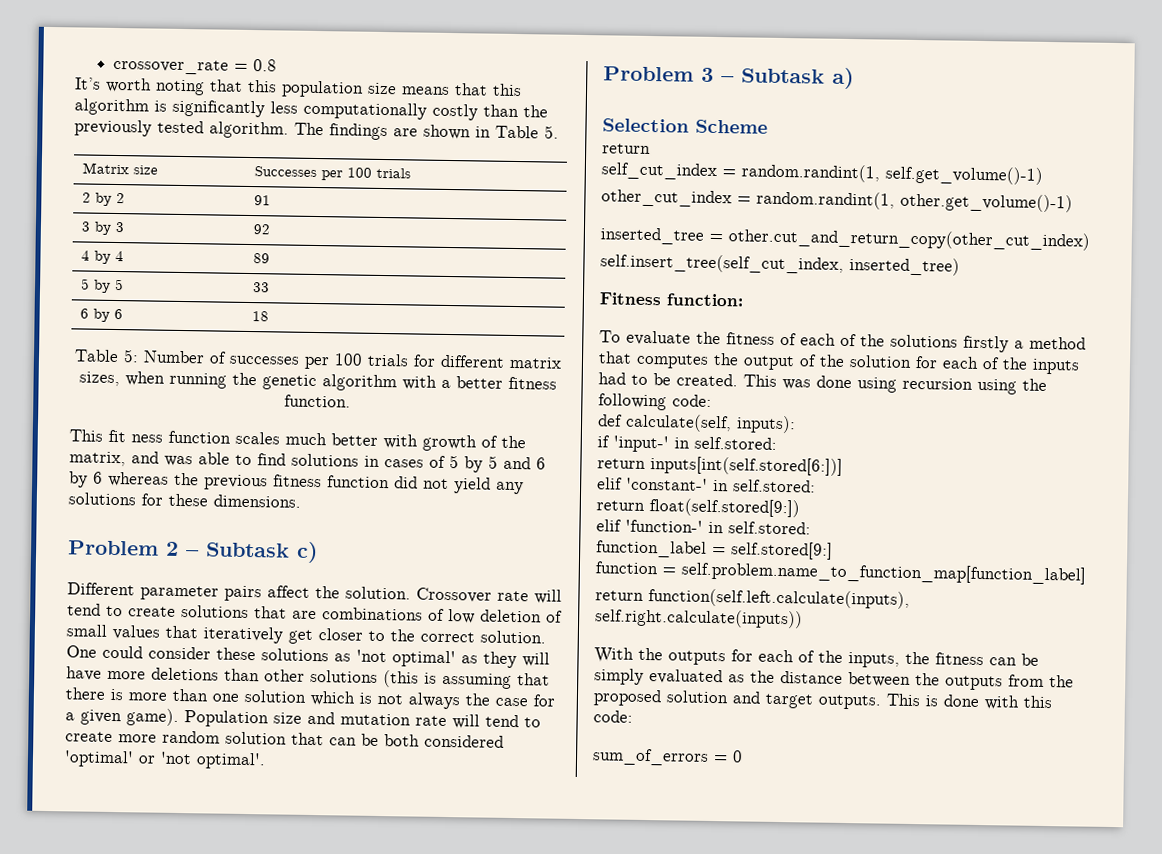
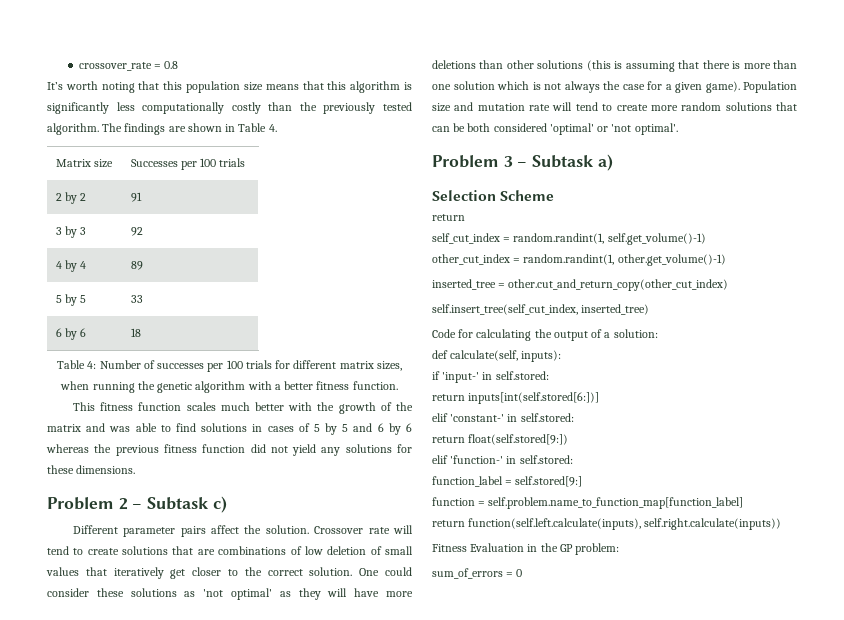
[544,125,559,139] 5. -> [268,124,277,132] 4.
[123,349,139,363] 5: -> [87,361,97,369] 4:
[108,429,163,443] fit ness -> [100,402,134,411] fitness
(418, 441) none -> [317,402,335,411] the
[69,451,126,467] matrix, -> [47,424,81,432] matrix
[225,731,287,745] solution -> [725,102,772,111] solutions
[599,292,744,307] [599,330,1086,353] [598,351,1080,375] [598,372,1047,395] [598,393,712,411] Fitness function: // To evaluate the fitness of each of the solutions firstly a method that computes the output of the solution for each of the inputs had to be created. This was done using recursion using the following code: -> [432,329,658,341] Code for calculating the output of a solution:
[594,647,1039,668] [594,668,1074,691] [593,689,1053,710] [593,710,633,723] With the outputs for each of the inputs, the fitness can be simply evaluated as the distance between the outputs from the proposed solution and target outputs. This is done with this code: -> [432,543,620,555] Fitness Evaluation in the GP problem:

